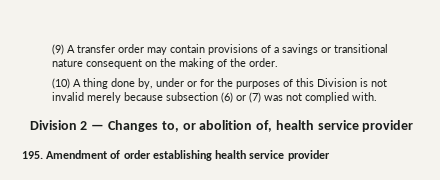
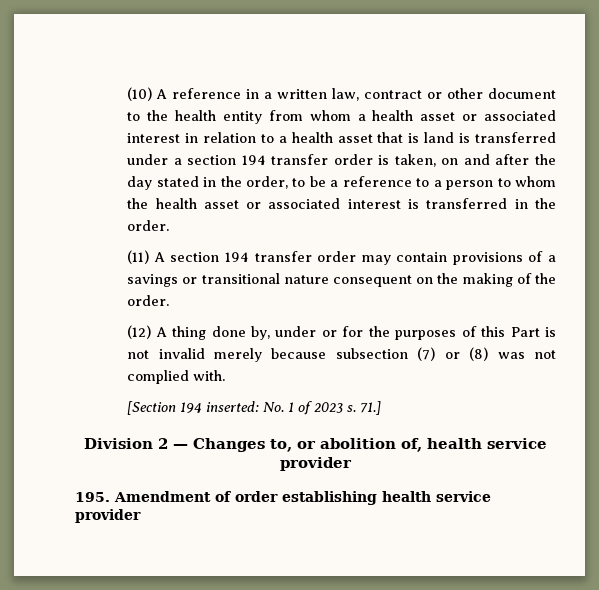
[51,44,75,55] (9) A -> [127,87,556,101] [127,110,556,124] [127,132,556,143] [127,154,556,167] [127,176,556,190] [127,198,556,209] [127,220,170,231] [127,250,249,264] (10) A reference in a written law, contract or other document to the health entity from whom a health asset or associated interest in relation to a health asset that is land is transferred under a section 194 transfer order is taken, on and after the day stated in the order, to be a reference to a person to whom the health asset or associated interest is transferred in the order. // (11) A section 194
[51,78,70,89] (10) -> [127,325,152,339] (12)
[316,78,357,87] Division -> [510,327,540,337] Part
[220,92,261,103] (6) or (7) -> [417,347,489,361] (7) or (8)
(377, 96) none -> [127,401,382,415] // [Section 194 inserted: No. 1 of 2023 s. 71.]

